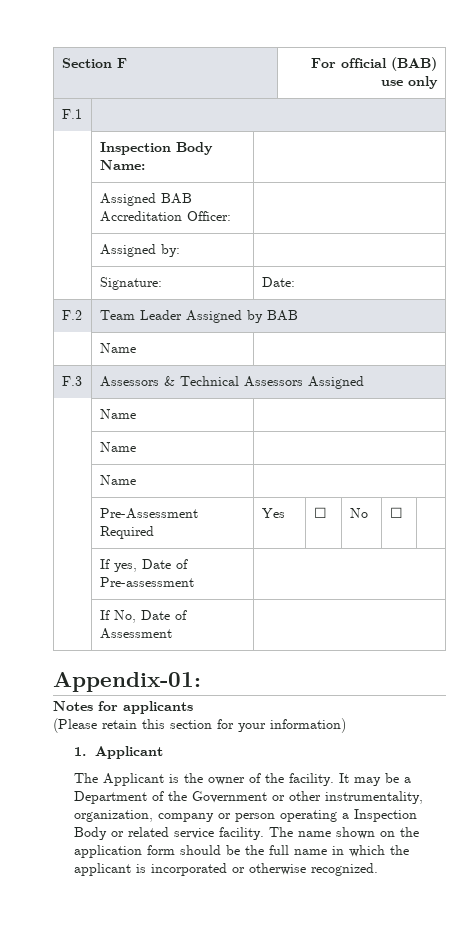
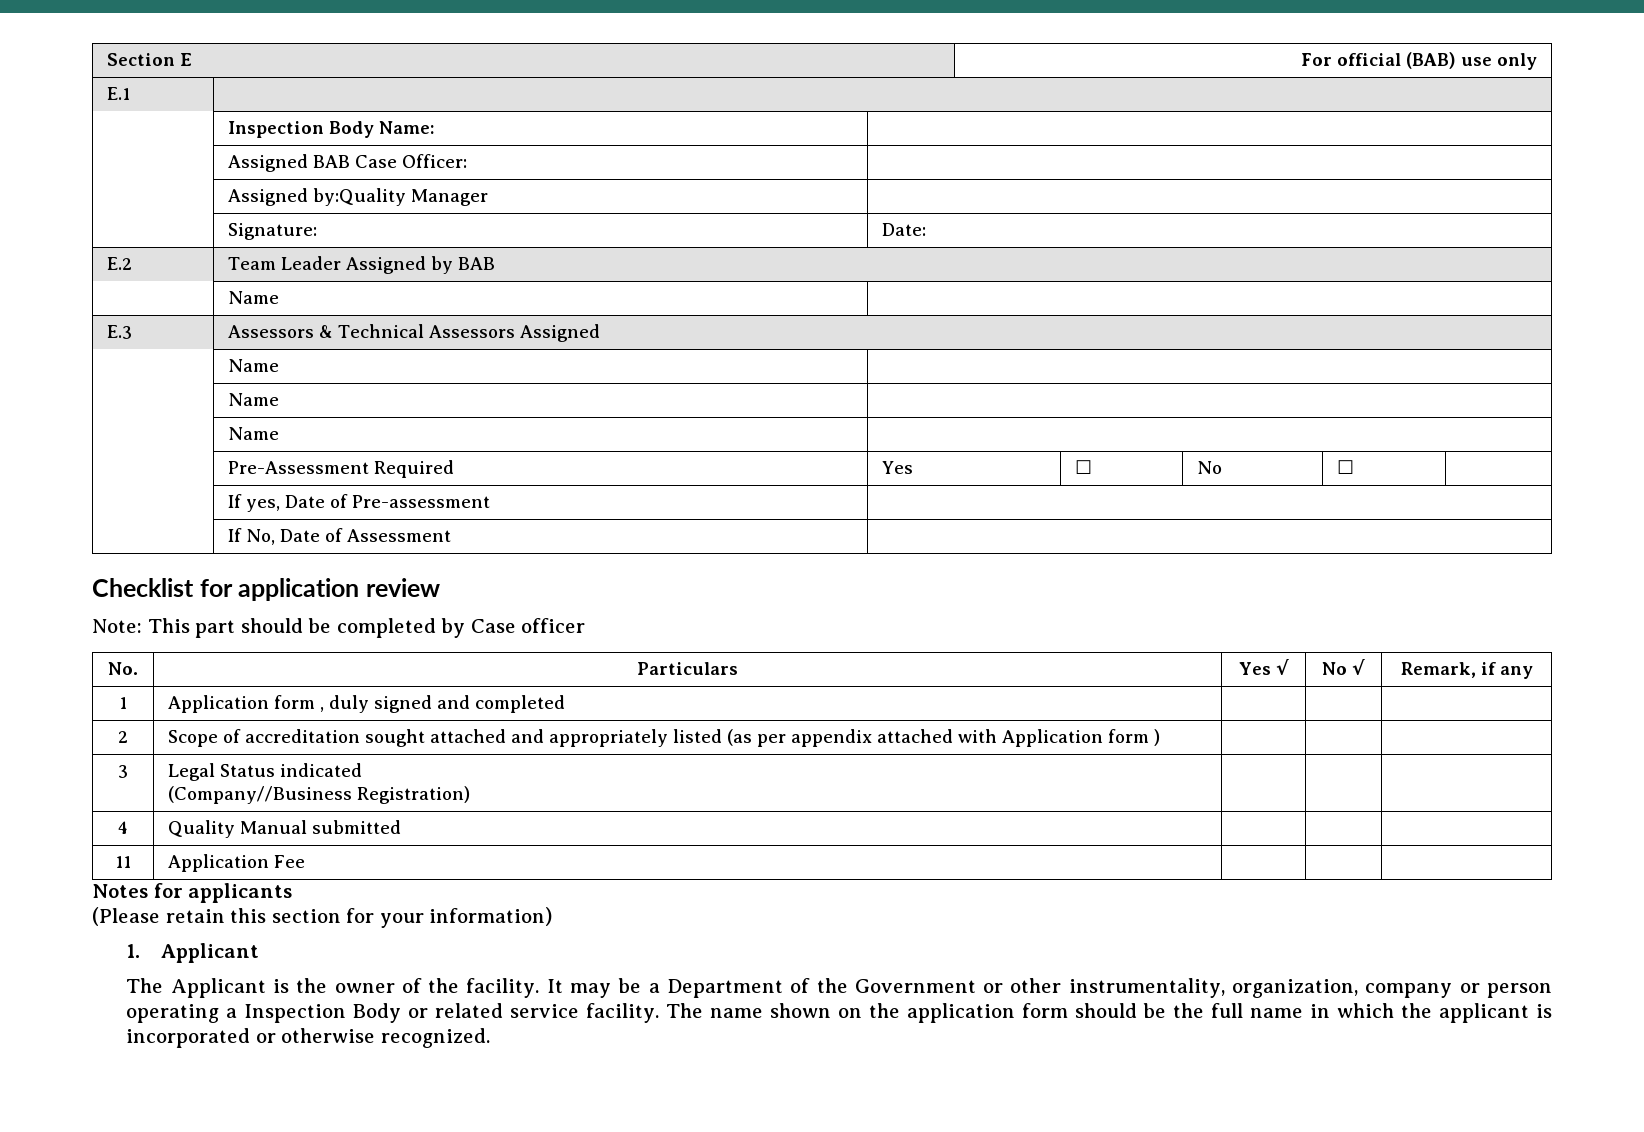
[116,58,127,68] F -> [179,53,192,66] E
[61,109,82,119] F.1 -> [106,87,130,100] E.1
[99,211,182,222] Accreditation -> [354,155,397,168] Case
[160,244,180,257] by: -> [312,188,488,206] by:Quality Manager
[61,310,82,320] F.2 -> [106,257,132,270] E.2
[61,376,82,386] F.3 -> [106,325,132,339] E.3
[53,672,201,692] Appendix-01: -> [92,578,440,601] [92,618,586,638] [108,662,138,675] [637,662,738,675] [1238,659,1289,675] [1322,659,1365,675] [1400,662,1533,679] [119,697,127,709] [167,695,565,713] [118,731,128,743] [167,729,1160,747] [118,765,128,778] [167,763,362,781] [167,786,470,804] [118,821,128,834] [167,820,401,838] [115,856,131,868] [167,854,305,872] Checklist for application review // Note: This part should be completed by Case officer // No. | Particulars | Yes √ | No √ | Remark, if any // 1 | Application form , duly signed and completed | | | // 2 | Scope of accreditation sought attached and appropriately listed (as per appendix attached with Application form ) | | | // 3 | Legal Status indicated // (Company//Business Registration) | | | // 4 | Quality Manual submitted | | | // 11 | Application Fee | | |

